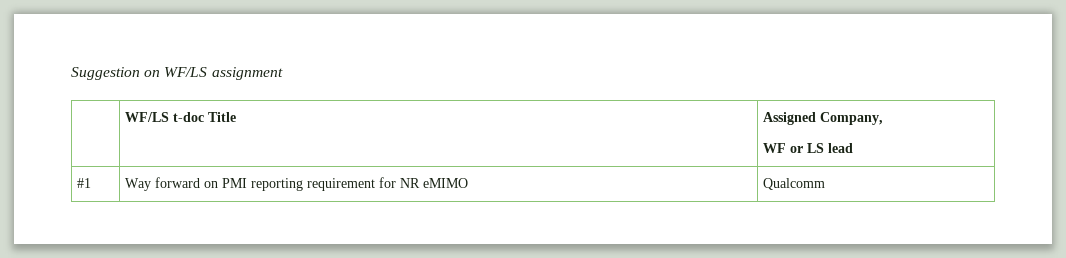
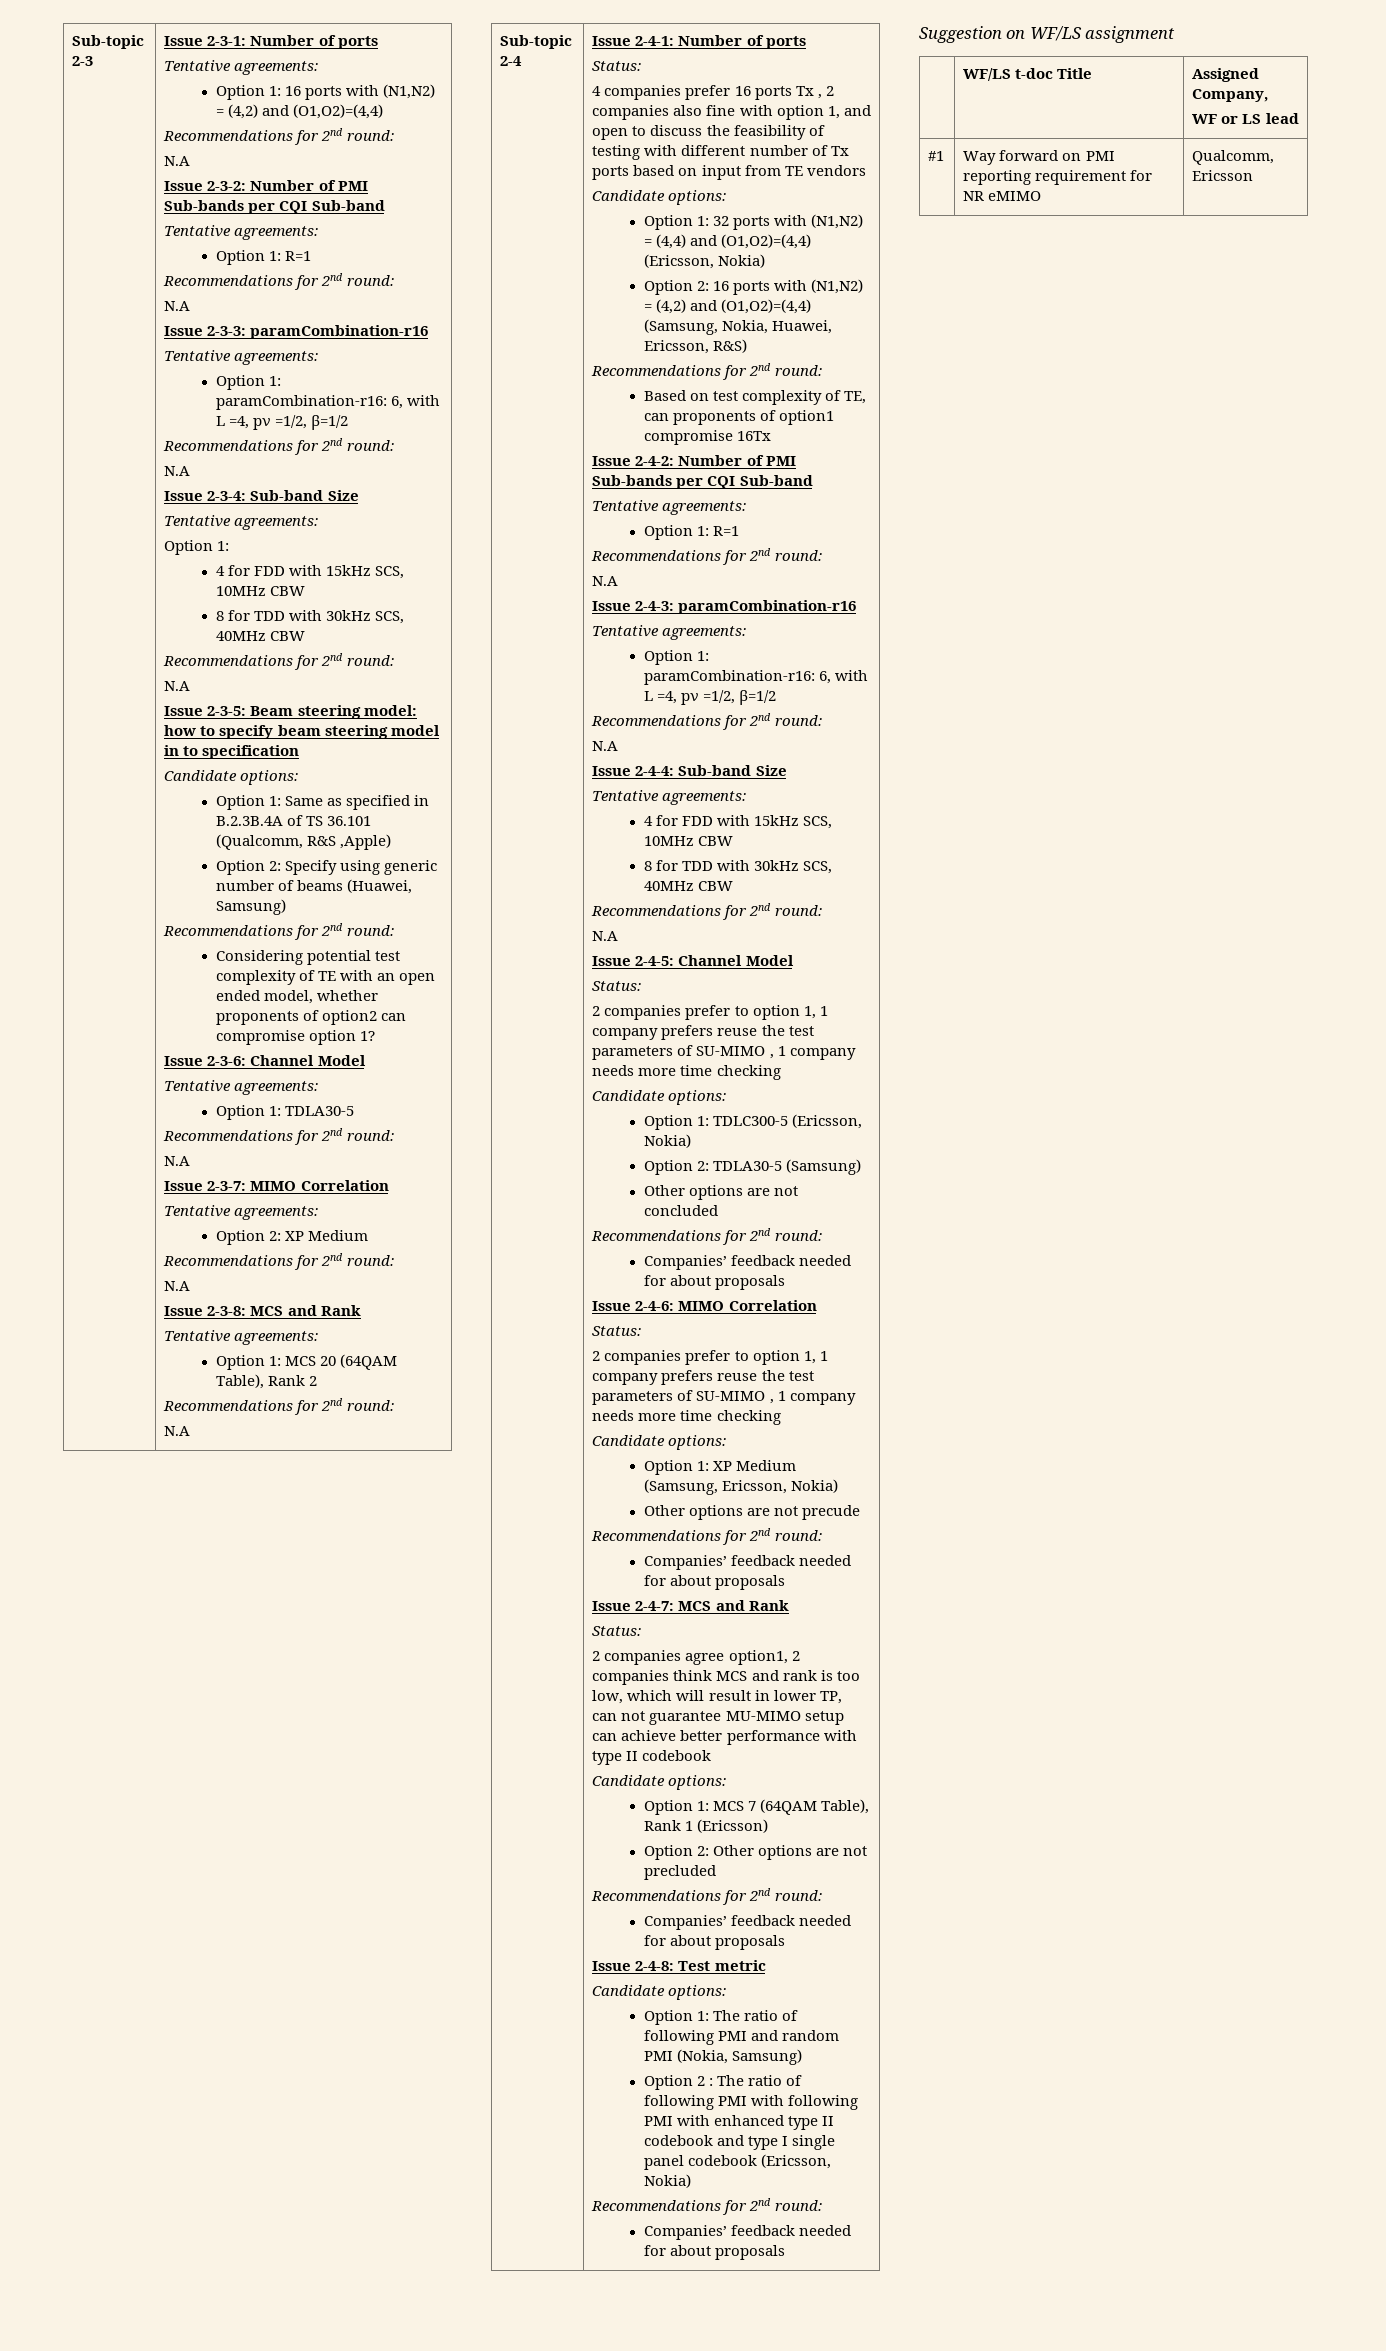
(71, 73) none -> [72,35,145,49] [72,56,94,66] [164,35,378,49] [164,60,319,75] [215,84,436,100] [215,104,384,119] [163,128,394,145] [164,156,191,166] [164,180,368,191] [164,200,385,214] [164,225,319,240] [215,250,311,265] [163,273,394,290] [164,301,191,311] [164,325,429,339] [164,350,319,365] [215,375,281,390] [215,395,440,410] [215,415,349,430] [163,438,394,455] [164,466,191,476] [164,490,359,501] [164,515,319,530] [164,540,230,555] [215,565,405,579] [215,586,305,596] [215,610,405,624] [215,631,305,641] [163,653,394,670] [164,681,191,691] [164,705,417,719] [164,725,440,739] [164,745,300,759] [164,770,299,785] [215,795,430,810] [215,815,372,826] [215,834,391,850] [215,860,438,875] [215,879,413,894] [215,899,286,915] [163,923,394,940] [215,950,400,965] [215,970,436,985] [215,990,378,1004] [215,1010,407,1025] [215,1030,375,1045] [164,1055,366,1066] [164,1080,319,1095] [215,1105,354,1120] [163,1128,394,1145] [164,1156,191,1166] [164,1180,389,1191] [164,1205,319,1220] [215,1230,369,1245] [163,1253,394,1270] [164,1281,191,1291] [164,1305,361,1316] [164,1330,319,1345] [215,1354,398,1370] [215,1374,317,1389] [163,1398,394,1415] [164,1426,191,1436] [500,35,573,49] [500,56,523,66] [592,35,806,49] [592,61,642,71] [592,85,834,100] [592,105,871,120] [592,125,825,140] [592,145,849,160] [592,165,866,180] [592,190,727,205] [643,214,864,230] [643,234,812,249] [643,254,765,269] [643,279,864,295] [643,299,812,314] [643,319,832,335] [643,339,747,354] [591,363,822,380] [643,390,867,405] [643,410,835,425] [643,430,771,445] [592,455,796,466] [592,475,813,489] [592,500,747,515] [643,525,739,540] [591,548,822,565] [592,576,619,586] [592,600,857,614] [592,625,747,640] [643,650,709,665] [643,670,868,685] [643,690,777,705] [591,713,822,730] [592,741,619,751] [592,765,787,776] [592,790,747,805] [643,815,833,829] [643,836,733,846] [643,860,833,874] [643,881,733,891] [591,903,822,920] [592,931,619,941] [592,955,794,966] [592,981,642,991] [592,1005,828,1020] [592,1025,814,1040] [592,1045,856,1060] [592,1065,781,1080] [592,1090,727,1105] [643,1114,863,1130] [643,1134,691,1148] [643,1159,862,1175] [643,1185,799,1200] [643,1205,718,1216] [591,1228,822,1245] [643,1255,851,1270] [643,1275,785,1290] [592,1300,817,1311] [592,1326,642,1336] [592,1350,828,1365] [592,1370,814,1385] [592,1390,856,1405] [592,1410,781,1425] [592,1435,727,1450] [643,1460,797,1475] [643,1479,838,1495] [643,1505,861,1520] [591,1528,822,1545] [643,1555,851,1570] [643,1575,785,1590] [592,1600,789,1611] [592,1626,642,1636] [592,1650,800,1665] [592,1670,860,1685] [592,1690,842,1704] [592,1711,844,1725] [592,1730,857,1745] [592,1750,712,1765] [592,1775,727,1790] [643,1799,870,1815] [643,1819,768,1833] [643,1845,868,1860] [643,1865,716,1880] [591,1888,822,1905] [643,1915,851,1930] [643,1935,785,1950] [592,1960,766,1971] [592,1985,727,2000] [643,2010,799,2025] [643,2030,840,2045] [643,2049,802,2065] [643,2075,803,2090] [643,2095,859,2110] [643,2115,835,2130] [643,2135,836,2150] [643,2154,831,2170] [643,2174,691,2188] [591,2198,822,2215] [643,2225,851,2240] [643,2245,785,2260] Sub-topic 2-3 | Issue 2-3-1: Number of ports // Tentative agreements: // Option 1: 16 ports with (N1,N2) = (4,2) and (O1,O2)=(4,4) // Recommendations for 2nd round: // N.A // Issue 2-3-2: Number of PMI Sub-bands per CQI Sub-band // Tentative agreements: // Option 1: R=1 // Recommendations for 2nd round: // N.A // Issue 2-3-3: paramCombination-r16 // Tentative agreements: // Option 1: paramCombination-r16: 6, with L =4, pν =1/2, β=1/2 // Recommendations for 2nd round: // N.A // Issue 2-3-4: Sub-band Size // Tentative agreements: // Option 1: // 4 for FDD with 15kHz SCS, 10MHz CBW // 8 for TDD with 30kHz SCS, 40MHz CBW // Recommendations for 2nd round: // N.A // Issue 2-3-5: Beam steering model: how to specify beam steering model in to specification // Candidate options: // Option 1: Same as specified in B.2.3B.4A of TS 36.101 (Qualcomm, R&S ,Apple) // Option 2: Specify using generic number of beams (Huawei, Samsung) // Recommendations for 2nd round: // Considering potential test complexity of TE with an open ended model, whether proponents of option2 can compromise option 1? // Issue 2-3-6: Channel Model // Tentative agreements: // Option 1: TDLA30-5 // Recommendations for 2nd round: // N.A // Issue 2-3-7: MIMO Correlation // Tentative agreements: // Option 2: XP Medium // Recommendations for 2nd round: // N.A // Issue 2-3-8: MCS and Rank // Tentative agreements: // Option 1: MCS 20 (64QAM Table), Rank 2 // Recommendations for 2nd round: // N.A // Sub-topic 2-4 | Issue 2-4-1: Number of ports // Status: // 4 companies prefer 16 ports Tx , 2 companies also fine with option 1, and open to discuss the feasibility of testing with different number of Tx ports based on input from TE vendors // Candidate options: // Option 1: 32 ports with (N1,N2) = (4,4) and (O1,O2)=(4,4) (Ericsson, Nokia) // Option 2: 16 ports with (N1,N2) = (4,2) and (O1,O2)=(4,4) (Samsung, Nokia, Huawei, Ericsson, R&S) // Recommendations for 2nd round: // Based on test complexity of TE, can proponents of option1 compromise 16Tx // Issue 2-4-2: Number of PMI Sub-bands per CQI Sub-band // Tentative agreements: // Option 1: R=1 // Recommendations for 2nd round: // N.A // Issue 2-4-3: paramCombination-r16 // Tentative agreements: // Option 1: paramCombination-r16: 6, with L =4, pν =1/2, β=1/2 // Recommendations for 2nd round: // N.A // Issue 2-4-4: Sub-band Size // Tentative agreements: // 4 for FDD with 15kHz SCS, 10MHz CBW // 8 for TDD with 30kHz SCS, 40MHz CBW // Recommendations for 2nd round: // N.A // Issue 2-4-5: Channel Model // Status: // 2 companies prefer to option 1, 1 company prefers reuse the test parameters of SU-MIMO , 1 company needs more time checking // Candidate options: // Option 1: TDLC300-5 (Ericsson, Nokia) // Option 2: TDLA30-5 (Samsung) // Other options are not concluded // Recommendations for 2nd round: // Companies’ feedback needed for about proposals // Issue 2-4-6: MIMO Correlation // Status: // 2 companies prefer to option 1, 1 company prefers reuse the test parameters of SU-MIMO , 1 company needs more time checking // Candidate options: // Option 1: XP Medium (Samsung, Ericsson, Nokia) // Other options are not precude // Recommendations for 2nd round: // Companies’ feedback needed for about proposals // Issue 2-4-7: MCS and Rank // Status: // 2 companies agree option1, 2 companies think MCS and rank is too low, which will result in lower TP, can not guarantee MU-MIMO setup can achieve better performance with type II codebook // Candidate options: // Option 1: MCS 7 (64QAM Table), Rank 1 (Ericsson) // Option 2: Other options are not precluded // Recommendations for 2nd round: // Companies’ feedback needed for about proposals // Issue 2-4-8: Test metric // Candidate options: // Option 1: The ratio of following PMI and random PMI (Nokia, Samsung) // Option 2 : The ratio of following PMI with following PMI with enhanced type II codebook and type I single panel codebook (Ericsson, Nokia) // Recommendations for 2nd round: // Companies’ feedback needed for about proposals //
[763,178,826,190] Qualcomm -> [1192,150,1275,165] [1192,170,1254,181] Qualcomm, Ericsson

